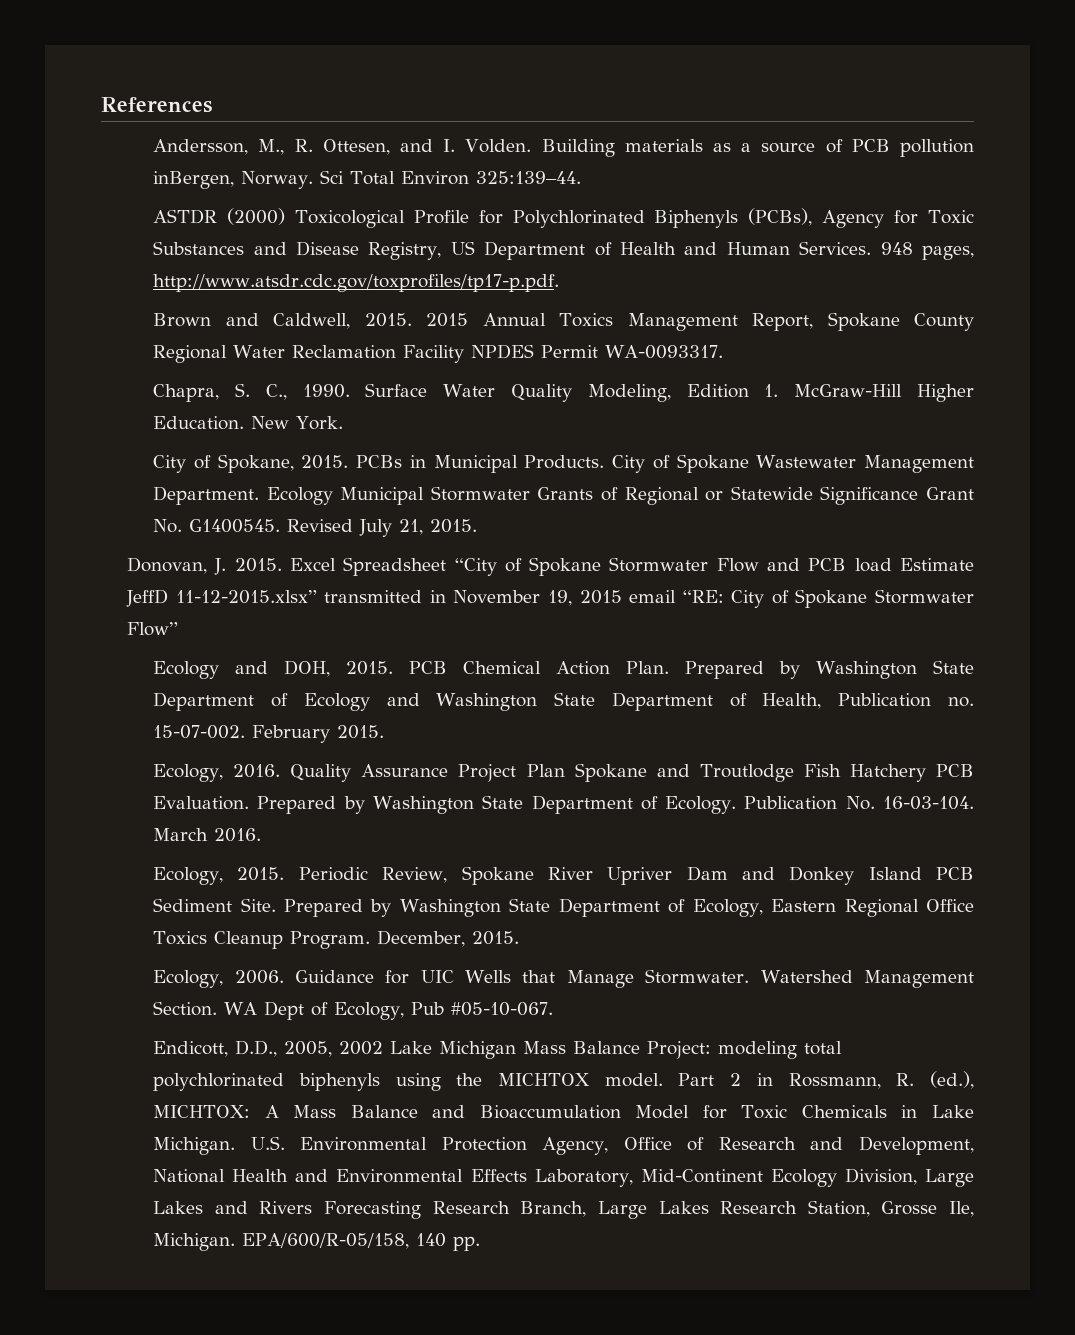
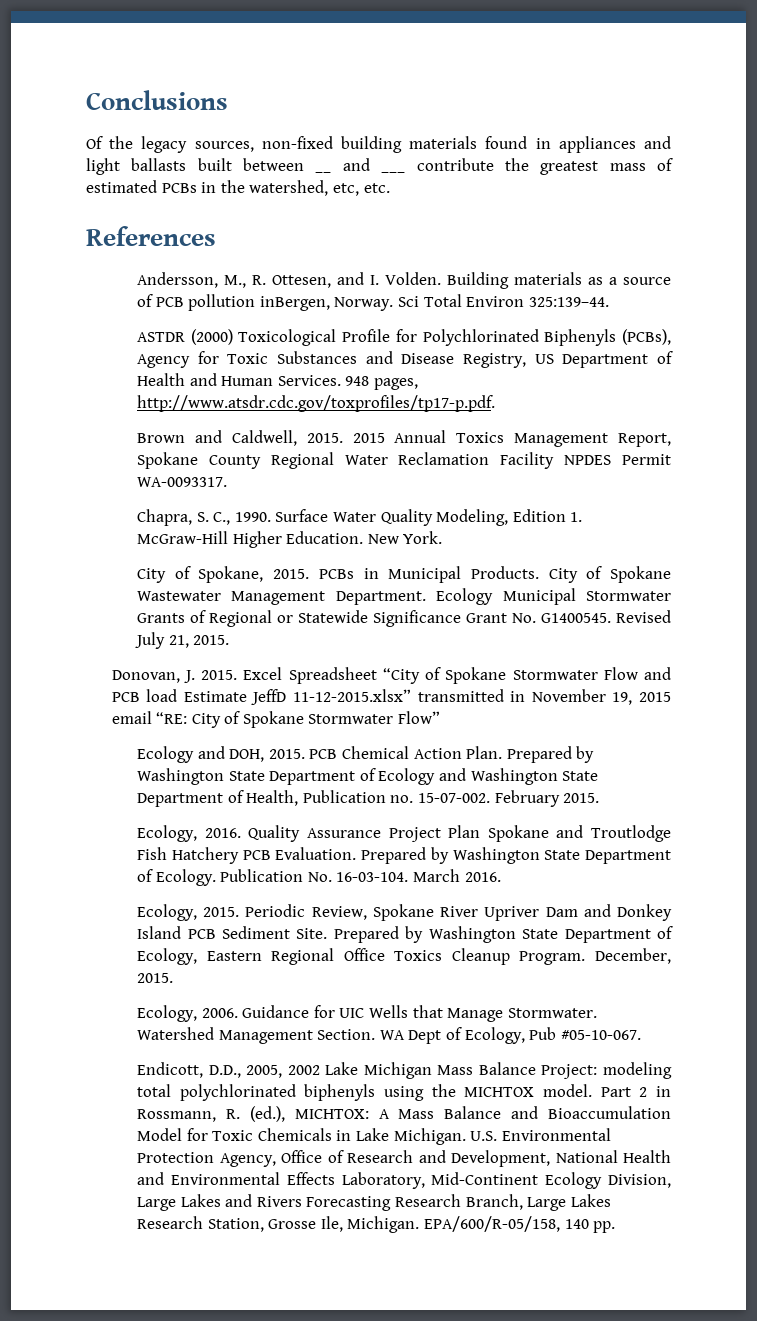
(101, 105) none -> [86,90,228,110] [86,136,671,153] [86,158,305,175] [315,171,332,173] [342,158,370,171] [381,171,406,173] [416,158,673,175] [86,180,390,196] Conclusions // Of the legacy sources, non-fixed building materials found in appliances and light ballasts built between __ and ___ contribute the greatest mass of estimated PCBs in the watershed, etc, etc. //

